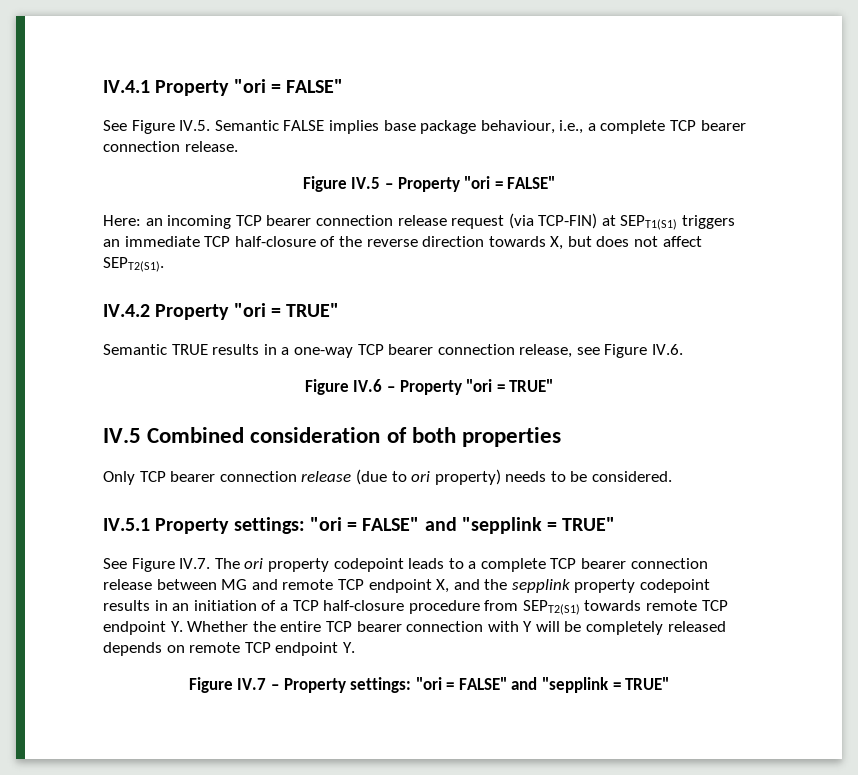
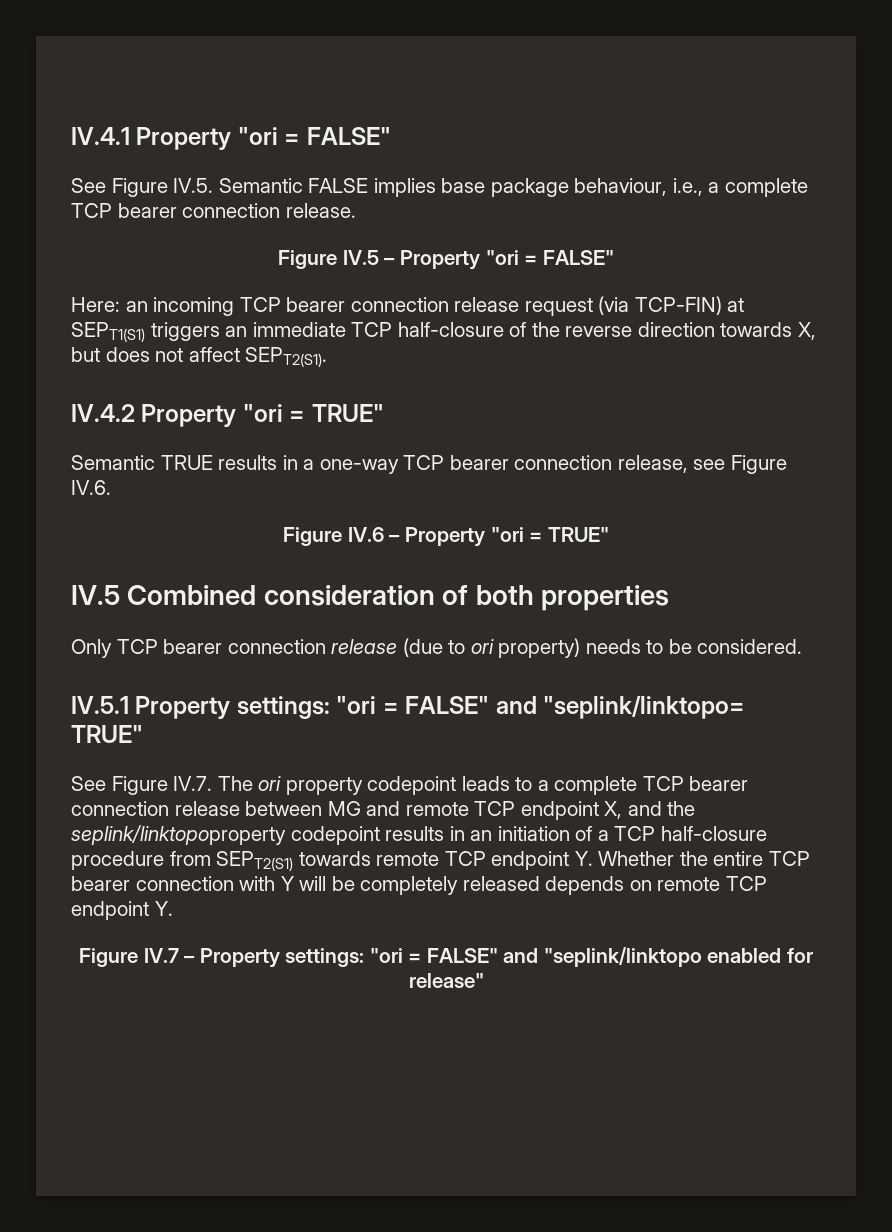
[461,517,558,534] "sepplink = -> [543,696,746,719] "seplink/linktopo=
[511,579,636,593] sepplink property -> [71,825,286,845] seplink/linktopoproperty
[542,677,670,693] "sepplink = TRUE" -> [543,947,813,967] [408,973,484,988] "seplink/linktopo enabled for release"

